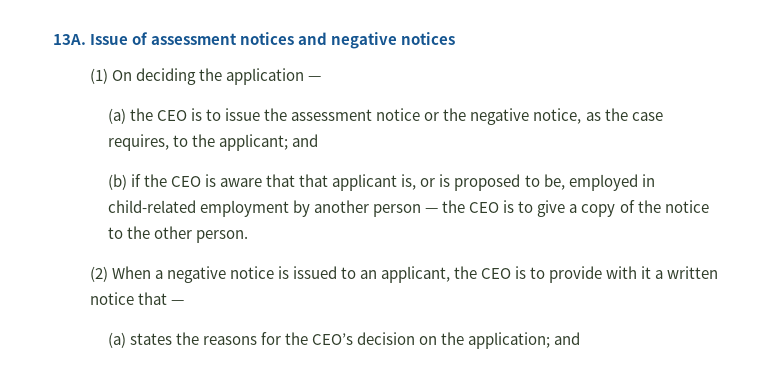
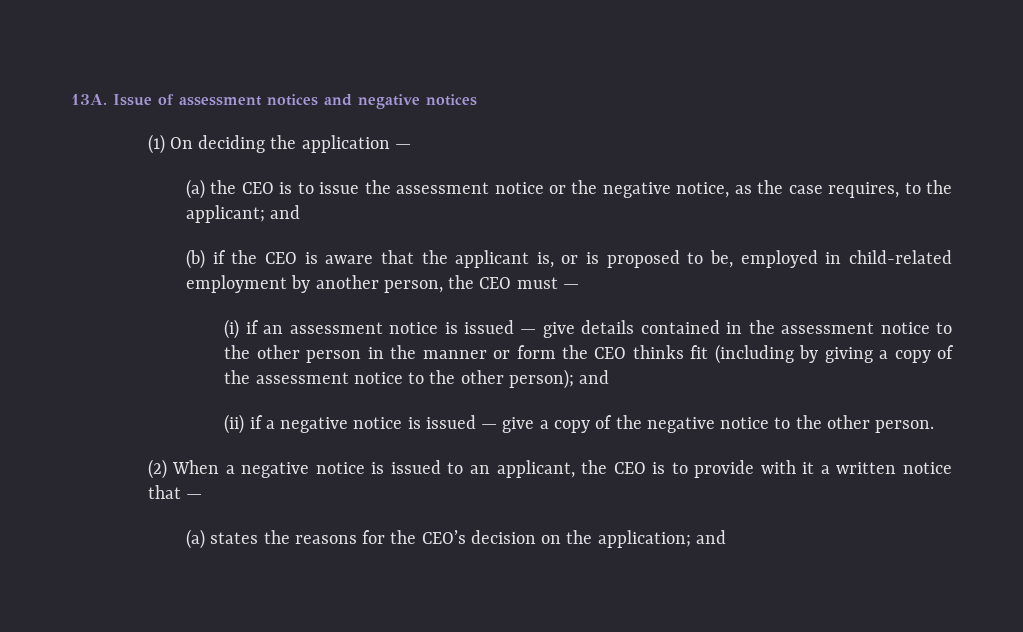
[299,174,329,187] that -> [421,250,448,264] the
[373,200,534,217] person — the CEO is to -> [383,275,579,293] [224,319,953,339] [224,344,954,364] [224,369,610,389] [224,414,498,434] person, the CEO must — // (i) if an assessment notice is issued — give details contained in the assessment notice to the other person in the manner or form the CEO thinks fit (including by giving a copy of the assessment notice to the other person); and // (ii) if a negative notice is issued —
(661, 206) none -> [646,417,715,433] negative

